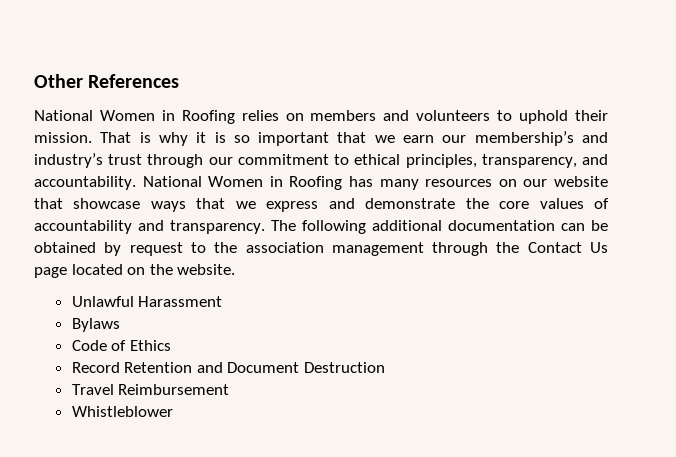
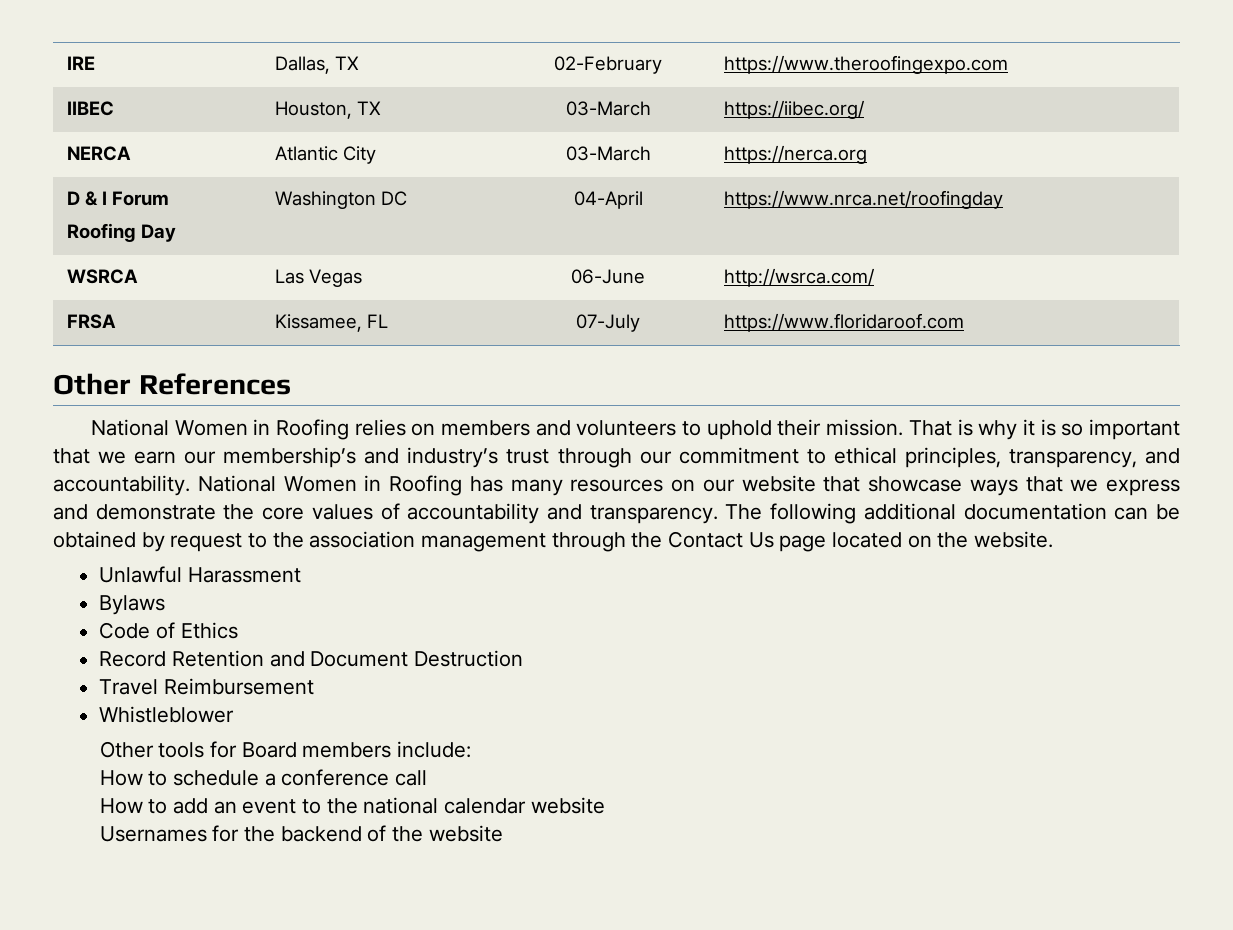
(34, 81) none -> [66,56,95,70] [274,56,359,74] [554,56,662,74] [723,55,1008,74] [66,101,114,116] [274,101,381,119] [565,101,651,116] [723,100,865,119] [66,146,131,161] [274,146,376,164] [565,146,651,161] [723,145,867,164] [66,191,170,206] [66,223,176,242] [274,191,407,209] [573,191,643,209] [723,190,1003,209] [66,269,138,284] [274,269,362,287] [571,269,645,284] [723,268,875,287] [66,314,116,329] [274,314,388,332] [576,314,640,332] [723,313,964,332] IRE | Dallas, TX | 02-February | https://www.theroofingexpo.com // IIBEC | Houston, TX | 03-March | https://iibec.org/ // NERCA | Atlantic City | 03-March | https://nerca.org // D & I Forum // Roofing Day | Washington DC | 04-April | https://www.nrca.net/roofingday // WSRCA | Las Vegas | 06-June | http://wsrca.com/ // FRSA | Kissamee, FL | 07-July | https://www.floridaroof.com //
(173, 411) none -> [99,741,471,758] [99,769,427,786] [99,797,605,814] [99,825,503,842] // Other tools for Board members include: // How to schedule a conference call // How to add an event to the national calendar website // Usernames for the backend of the website

